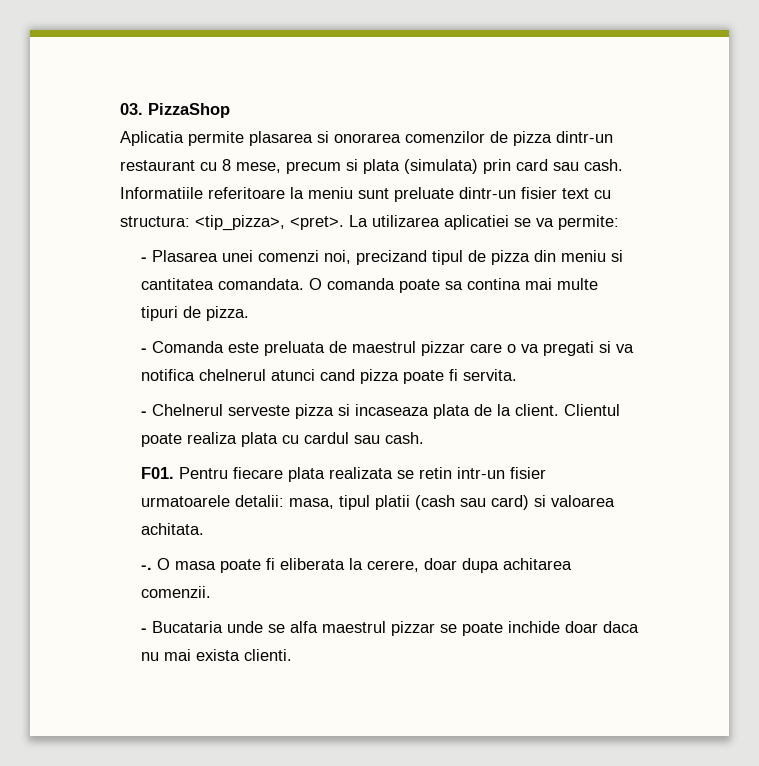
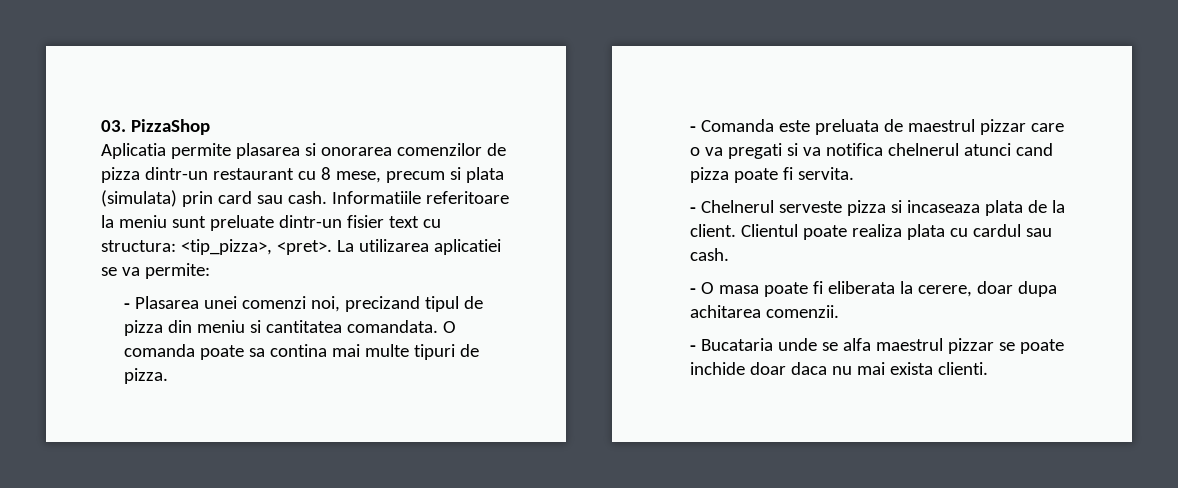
[141,467,547,482] [141,495,616,510] [141,523,205,535] [141,565,153,570] F01. Pentru fiecare plata realizata se retin intr-un fisier urmatoarele detalii: masa, tipul platii (cash sau card) si valoarea achitata. // -. -> [690,288,697,294] -

